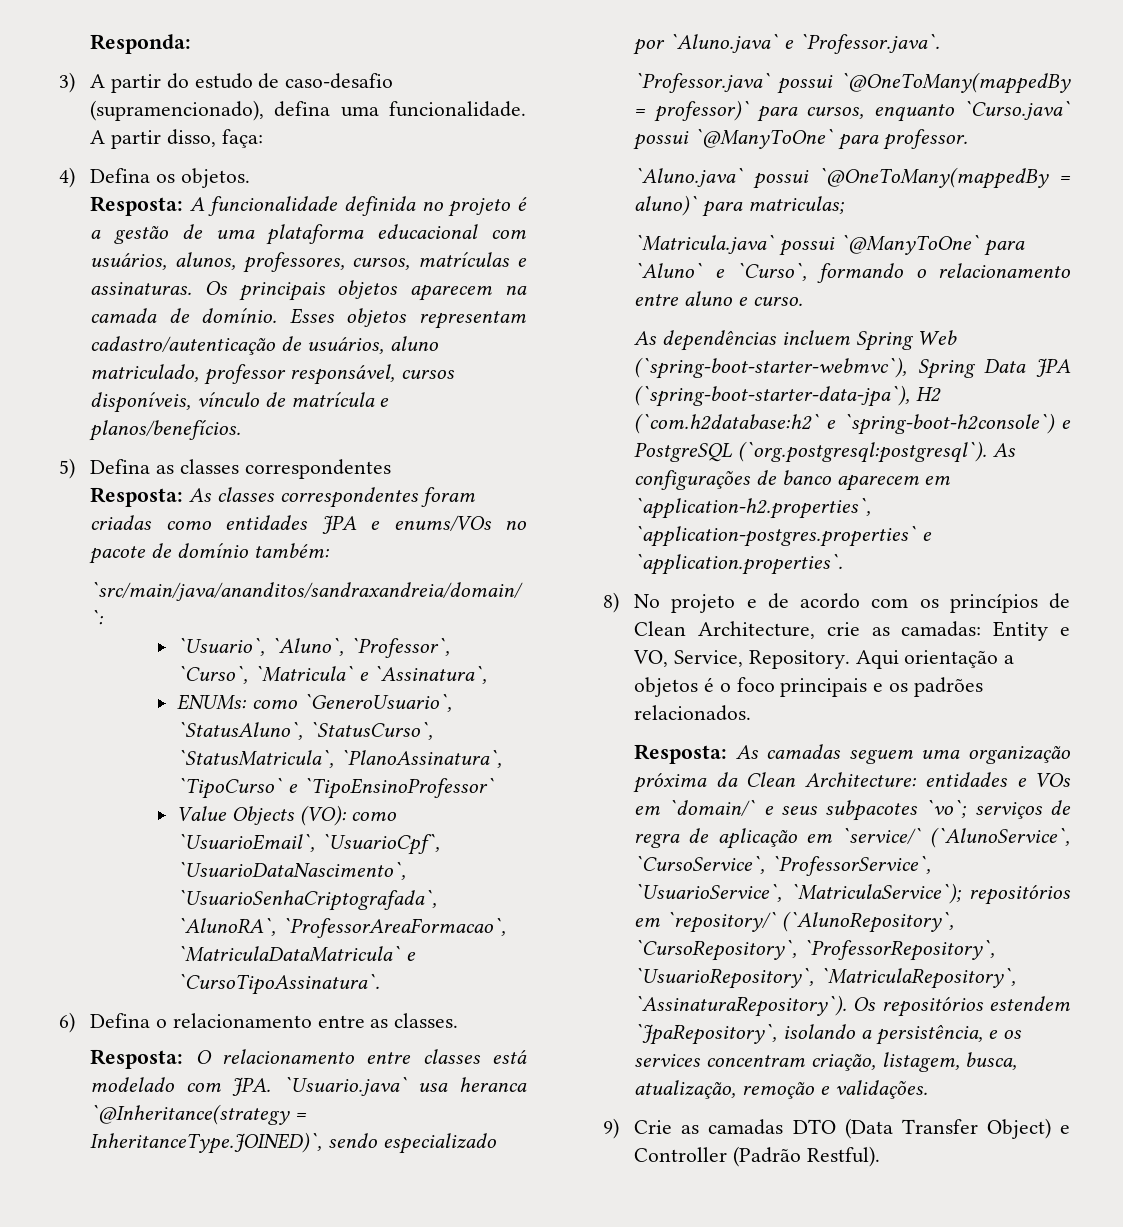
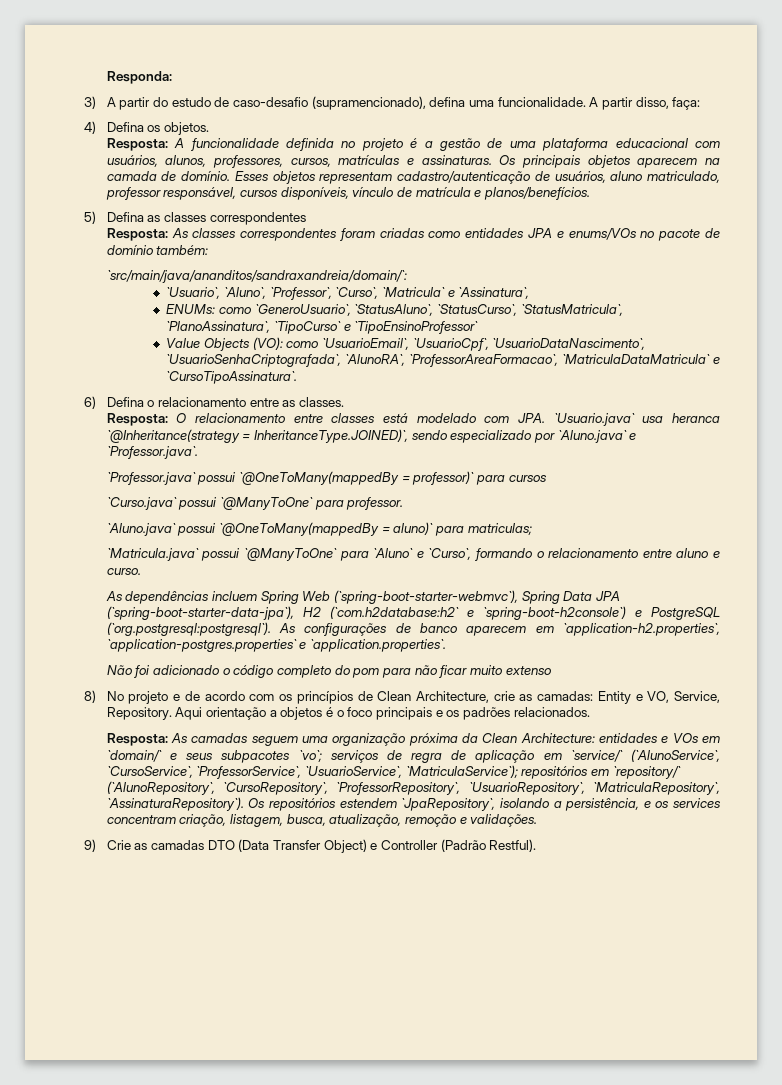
[806,104,954,122] cursos, enquanto -> [508,475,547,482] cursos //
(844, 564) none -> [106,665,551,678] // Não foi adicionado o código completo do pom para não ficar muito extenso

